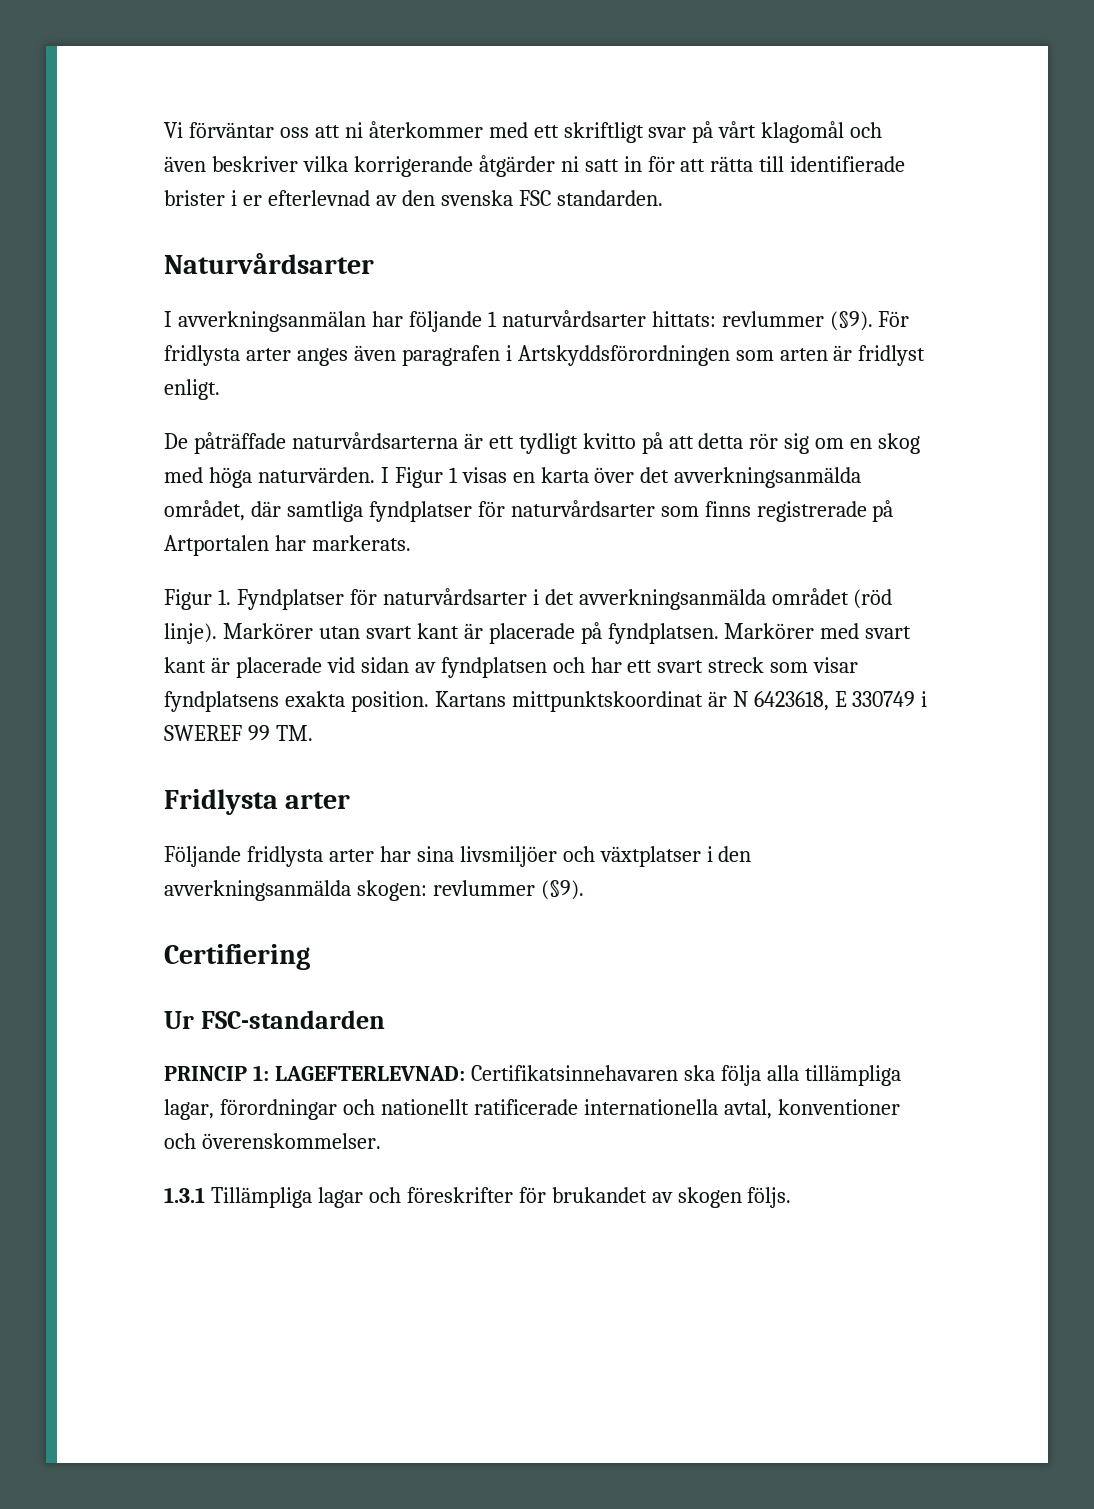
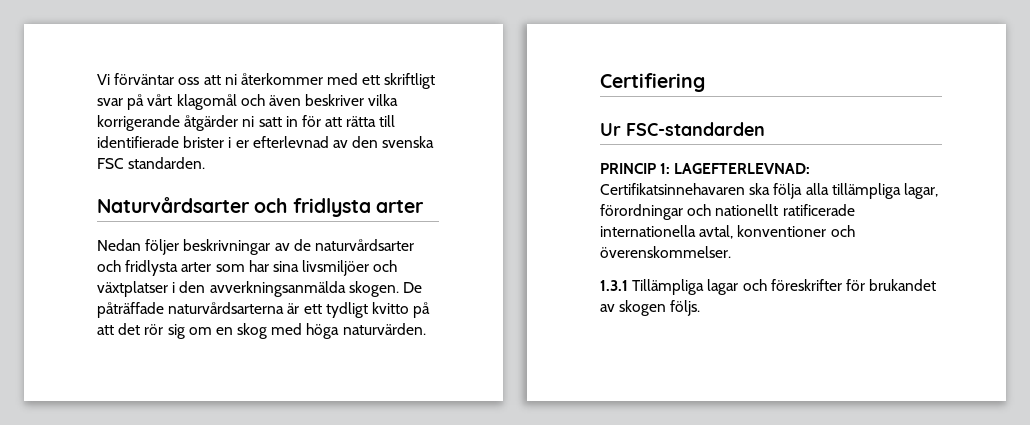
[164,310,910,332] [164,345,926,366] [164,379,220,400] // I avverkningsanmälan har följande 1 naturvårdsarter hittats: revlummer (§9). För fridlysta arter anges även paragrafen i Artskyddsförordningen som arten är fridlyst enligt. // -> [254,198,424,217] [97,239,414,255] [97,260,398,276] [97,281,399,297] och fridlysta arter // Nedan följer beskrivningar av de naturvårdsarter och fridlysta arter som har sina livsmiljöer och växtplatser i den avverkningsanmälda skogen.
[698,433,744,449] detta -> [118,323,141,335] det
[380,467,862,488] [164,500,894,522] [164,535,411,556] [164,588,893,610] [164,622,912,644] [164,657,859,678] [164,691,928,712] [164,725,313,741] [164,789,351,815] [164,846,752,867] [164,880,584,901] I Figur 1 visas en karta över det avverkningsanmälda området, där samtliga fyndplatser för naturvårdsarter som finns registrerade på Artportalen har markerats. // Figur 1. Fyndplatser för naturvårdsarter i det avverkningsanmälda området (röd linje). Markörer utan svart kant är placerade på fyndplatsen. Markörer med svart kant är placerade vid sidan av fyndplatsen och har ett svart streck som visar fyndplatsens exakta position. Kartans mittpunktskoordinat är N 6423618, E 330749 i SWEREF 99 TM. // Fridlysta arter // Följande fridlysta arter har sina livsmiljöer och växtplatser i den avverkningsanmälda skogen: revlummer (§9). -> (426, 329) none

